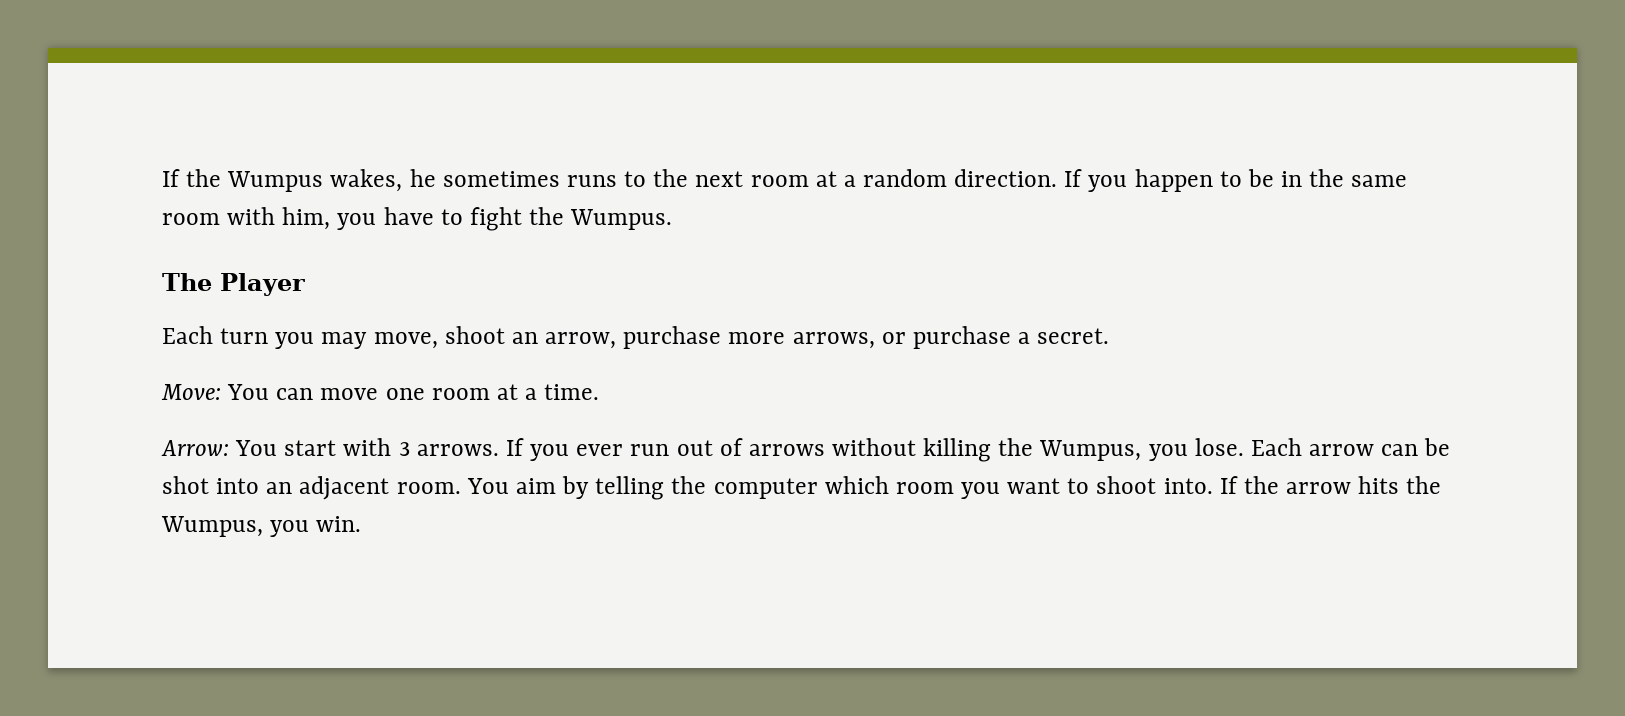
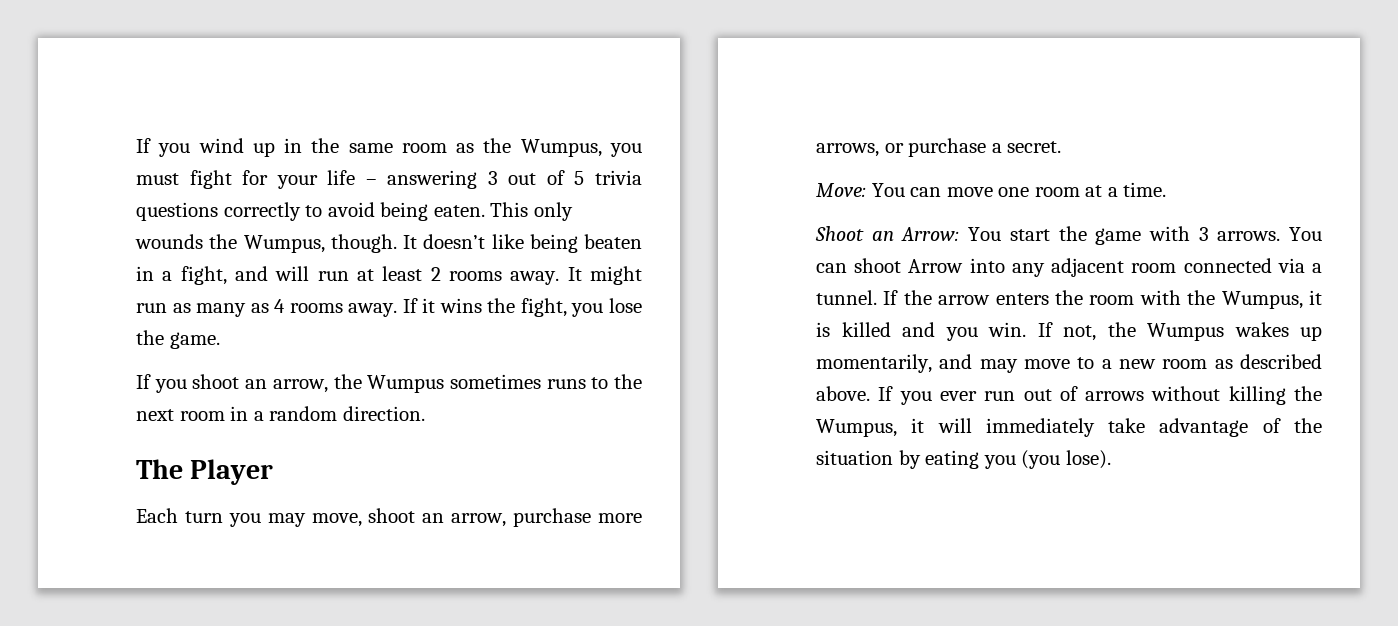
[162,169,436,192] If the Wumpus wakes, he -> [136,138,642,157] [136,170,643,189] [136,202,573,221] [135,234,642,253] [136,266,642,285] [136,298,643,317] [136,330,220,349] [136,374,445,393] If you wind up in the same room as the Wumpus, you must fight for your life – answering 3 out of 5 trivia questions correctly to avoid being eaten. This only wounds the Wumpus, though. It doesn’t like being beaten in a fight, and will run at least 2 rooms away. It might run as many as 4 rooms away. If it wins the fight, you lose the game. // If you shoot an arrow, the Wumpus
[815,171,837,187] at -> [230,406,249,421] in
[1064,169,1408,192] [162,207,673,231] If you happen to be in the same room with him, you have to fight the Wumpus. -> (425, 413) none
(600, 392) none -> [815,226,894,241] Shoot an
(337, 448) none -> [1058,226,1142,245] the game
(499, 450) none -> [1289,227,1322,241] [816,258,1322,277] [816,290,1322,309] [816,322,1322,341] [816,354,1322,373] [816,386,870,401] You can shoot Arrow into any adjacent room connected via a tunnel. If the arrow enters the room with the Wumpus, it is killed and you win. If not, the Wumpus wakes up momentarily, and may move to a new room as described above.
[1148,438,1451,461] [162,476,1442,500] [161,516,362,537] you lose. Each arrow can be shot into an adjacent room. You aim by telling the computer which room you want to shoot into. If the arrow hits the Wumpus, you win. -> [911,418,1322,437] [816,450,1111,469] it will immediately take advantage of the situation by eating you (you lose).

